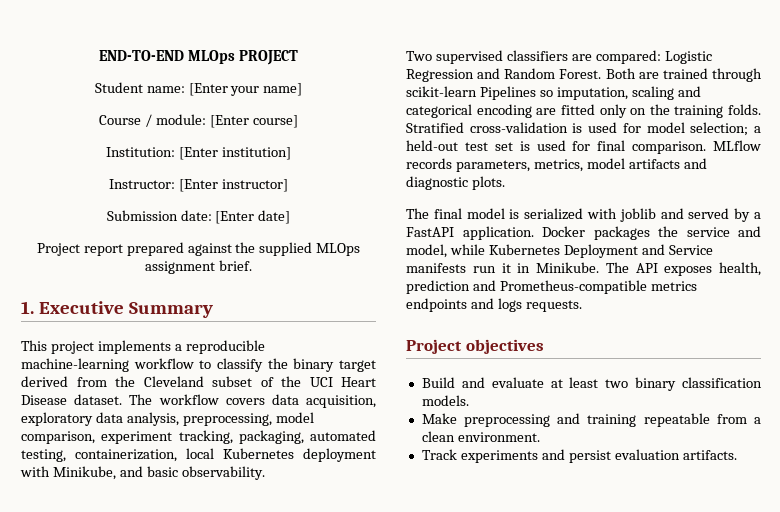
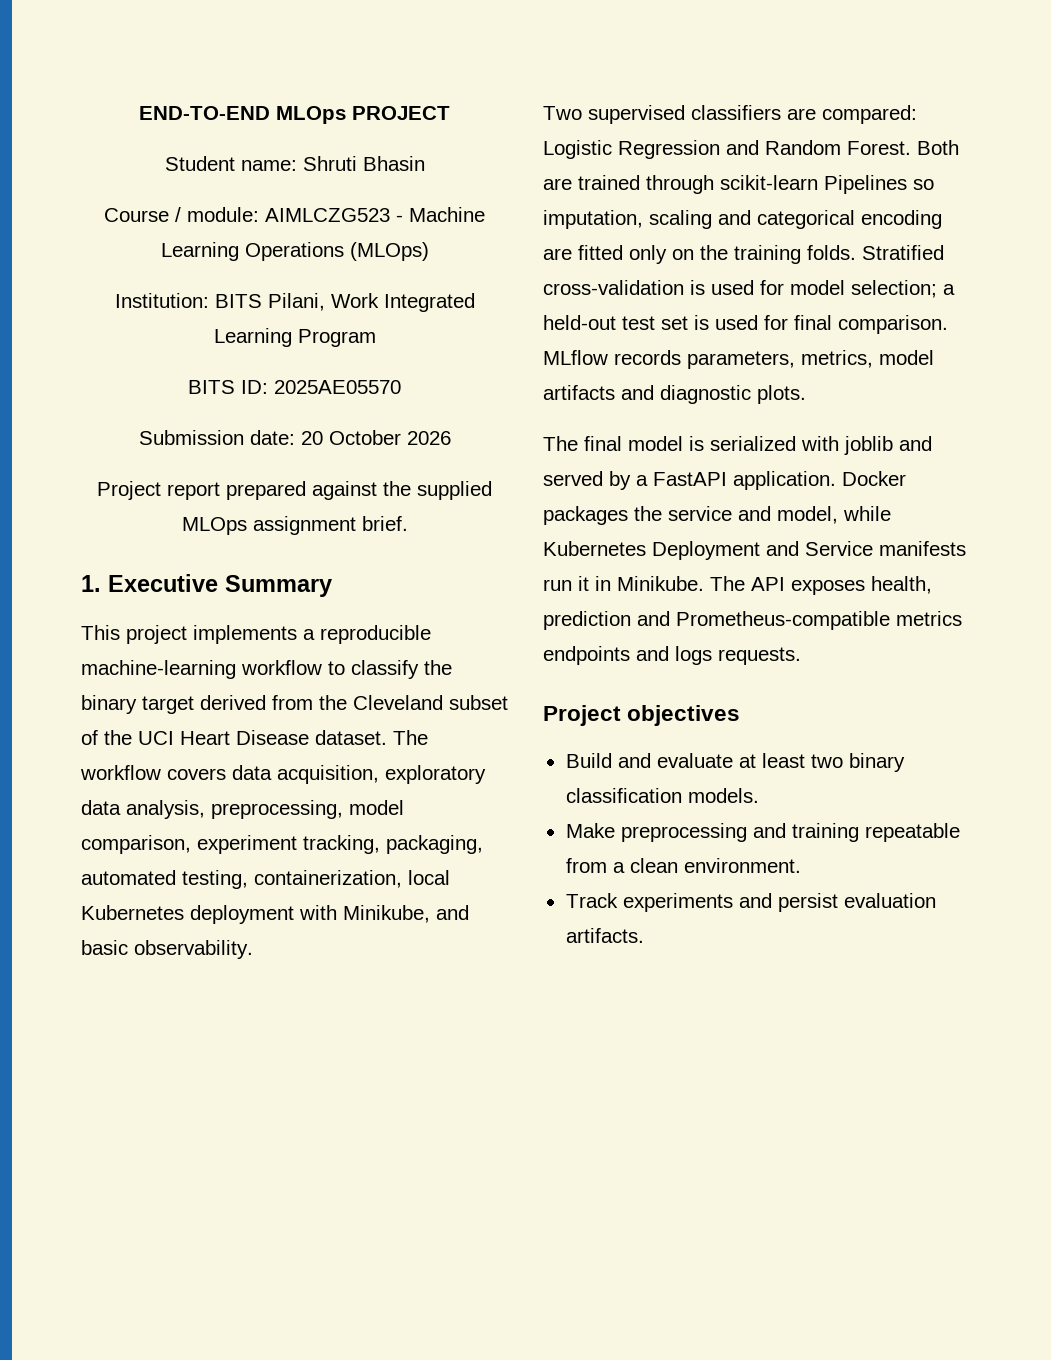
[188,83,303,96] [Enter your name] -> [302,156,425,171] Shruti Bhasin
[209,115,298,128] [106,147,291,160] [109,179,288,192] [Enter course] // Institution: [Enter institution] // Instructor: [Enter instructor] -> [265,207,485,222] [160,242,429,261] [114,293,475,312] [213,328,376,347] [188,380,401,394] AIMLCZG523 - Machine Learning Operations (MLOps) // Institution: BITS Pilani, Work Integrated Learning Program // BITS ID: 2025AE05570
[215,210,291,224] [Enter date] -> [300,430,451,445] 20 October 2026

